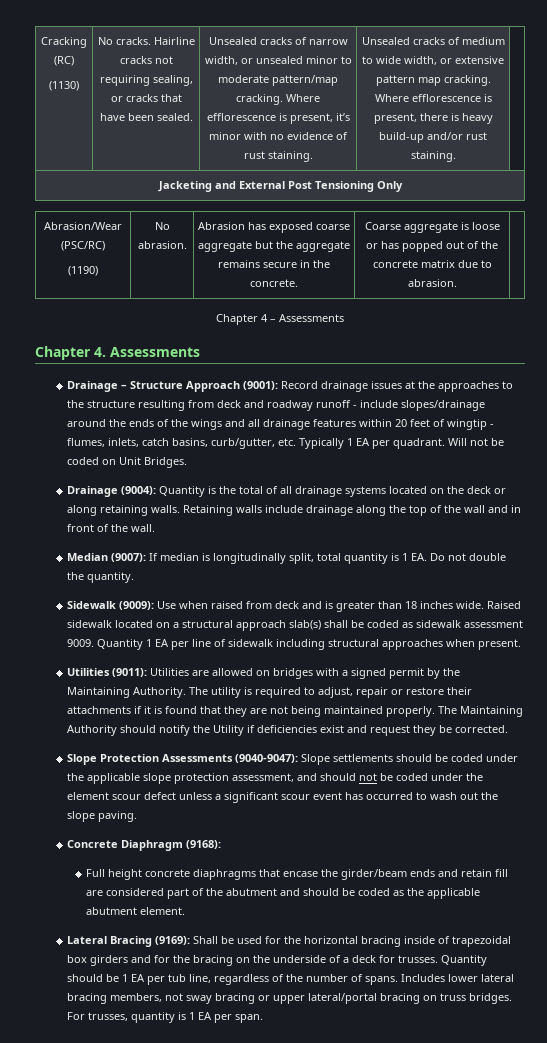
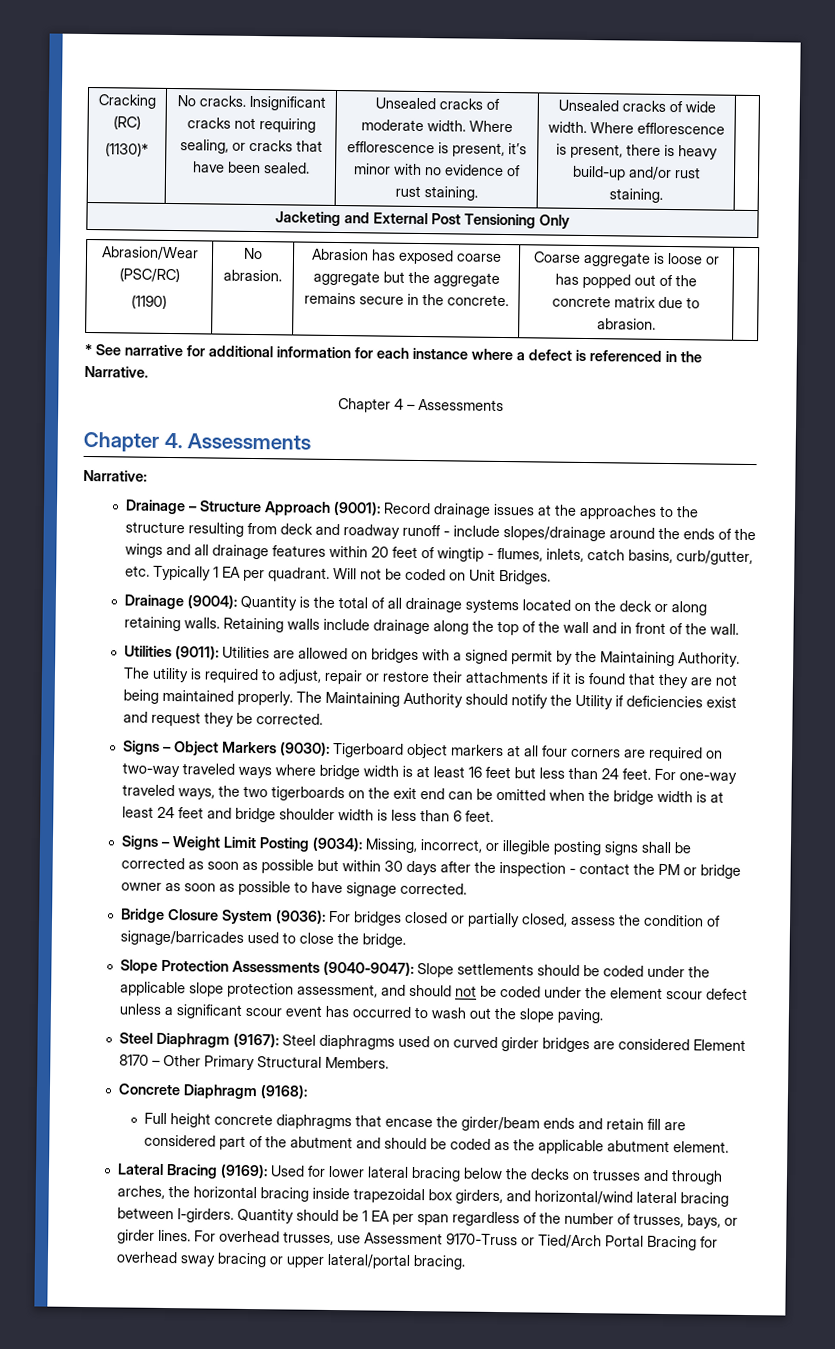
[49,81,79,91] (1130) -> [105,142,149,157] (1130)*
[153,37,195,45] Hairline -> [248,95,326,111] Insignificant
[308,39,348,45] [204,56,352,65] [218,75,338,86] [236,94,283,105] narrow width, or unsealed minor to moderate pattern/map cracking. -> [361,119,466,132] moderate width.
[461,37,505,45] [361,56,504,65] [375,75,491,86] medium to wide width, or extensive pattern map cracking. -> [684,101,716,113] [548,121,587,133] wide width.
(457, 283) none -> [84,343,702,363] [84,365,148,378] // * See narrative for additional information for each instance where a defect is referenced in the Narrative.
(200, 352) none -> [83,469,147,482] // Narrative:
[66,553,506,564] [66,572,134,583] [66,601,521,612] [66,620,523,631] [66,639,521,650] // Median (9007): If median is longitudinally split, total quantity is 1 EA. Do not double the quantity. // Sidewalk (9009): Use when raised from deck and is greater than 18 inches wide. Raised sidewalk located on a structural approach slab(s) shall be coded as sidewalk assessment 9009. Quantity 1 EA per line of sidewalk including structural approaches when present. -> (739, 629) none
(508, 729) none -> [122,740,723,762] [121,762,737,784] [121,784,724,805] [121,806,494,823] [120,835,691,856] [120,857,741,879] [120,880,467,897] [119,908,721,928] [119,930,406,948] // Signs – Object Markers (9030): Tigerboard object markers at all four corners are required on two-way traveled ways where bridge width is at least 16 feet but less than 24 feet. For one-way traveled ways, the two tigerboards on the exit end can be omitted when the bridge width is at least 24 feet and bridge shoulder width is less than 6 feet. // Signs – Weight Limit Posting (9034): Missing, incorrect, or illegible posting signs shall be corrected as soon as possible but within 30 days after the inspection - contact the PM or bridge owner as soon as possible to have signage corrected. // Bridge Closure System (9036): For bridges closed or partially closed, assess the condition of signage/barricades used to close the bridge.
(137, 816) none -> [118,1032,746,1053] [118,1054,389,1071] // Steel Diaphragm (9167): Steel diaphragms used on curved girder bridges are considered Element 8170 – Other Primary Structural Members.
[192,936,281,944] Shall be used for -> [269,1165,723,1185] [116,1185,165,1199] Used for lower lateral bracing below the decks on trusses and through arches,
[437,936,450,944] of -> (350, 1193) none
[89,955,438,966] girders and for the bracing on the underside of a deck for trusses. -> [454,1189,729,1207] [116,1207,234,1223] girders, and horizontal/wind lateral bracing between I-girders.
[167,974,211,983] tub line, -> [416,1214,449,1226] span
[364,974,514,985] [66,993,183,1004] spans. Includes lower lateral bracing members, not -> [632,1213,738,1229] [116,1229,718,1251] [115,1251,178,1264] trusses, bays, or girder lines. For overhead trusses, use Assessment 9170-Truss or Tied/Arch Portal Bracing for overhead
[379,993,512,1004] [66,1012,263,1023] bracing on truss bridges. For trusses, quantity is 1 EA per span. -> [412,1254,466,1270] bracing.

